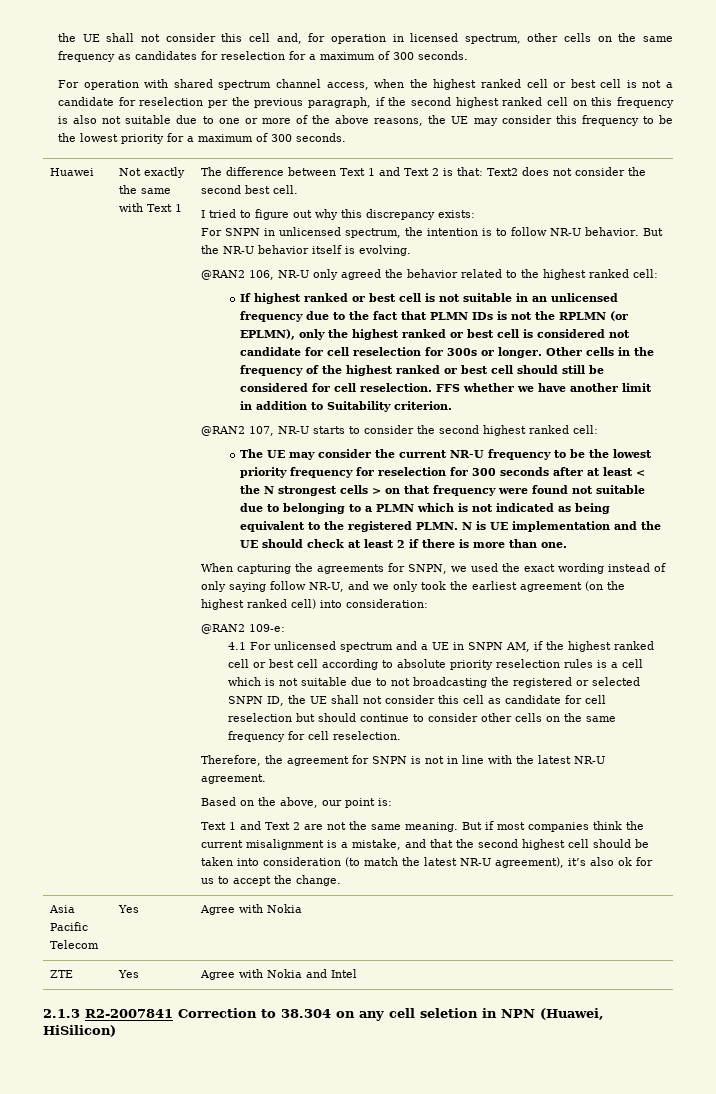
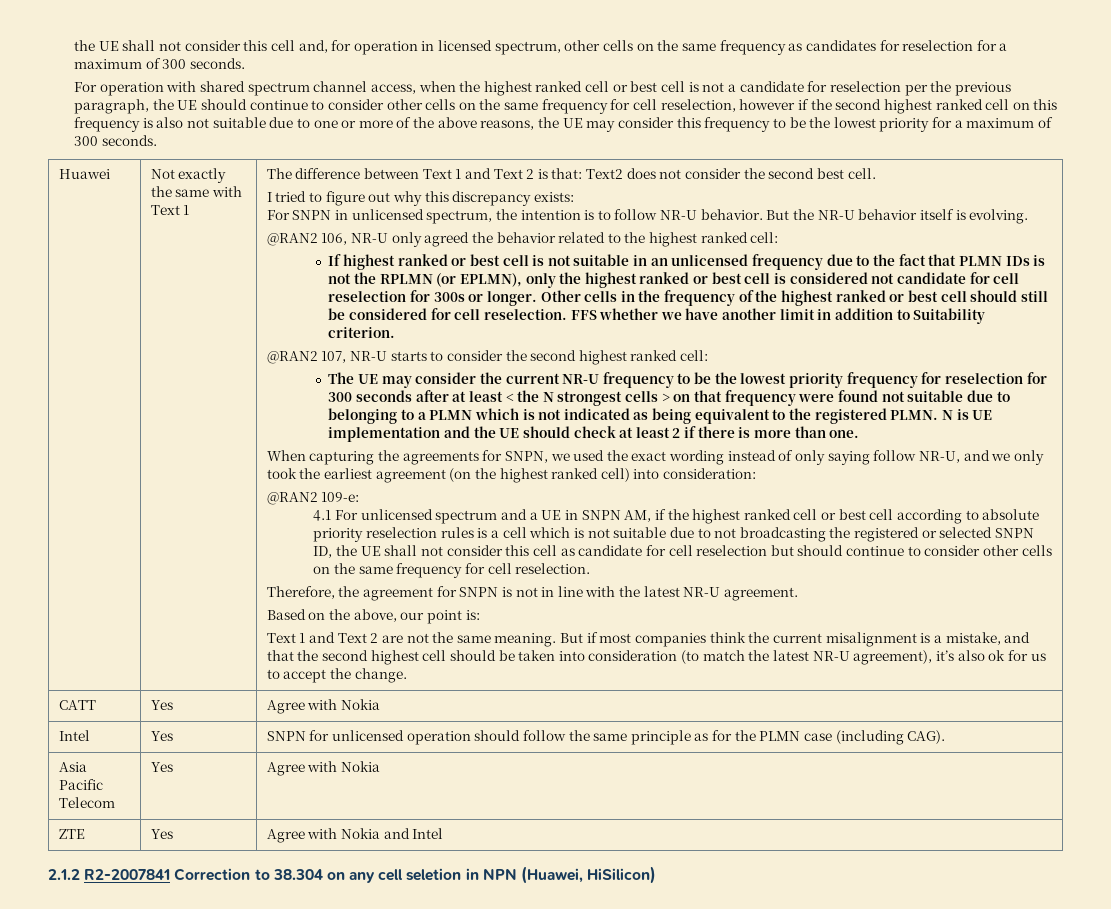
(372, 102) none -> [152,99,796,114] the UE should continue to consider other cells on the same frequency for cell reselection, however
(341, 880) none -> [58,700,96,710] [150,700,173,710] [266,699,380,714] [58,730,90,741] [150,731,173,741] [266,730,946,745] // CATT | Yes | Agree with Nokia // Intel | Yes | SNPN for unlicensed operation should follow the same principle as for the PLMN case (including CAG).
[43,1009,80,1018] 2.1.3 -> [48,869,80,880] 2.1.2

